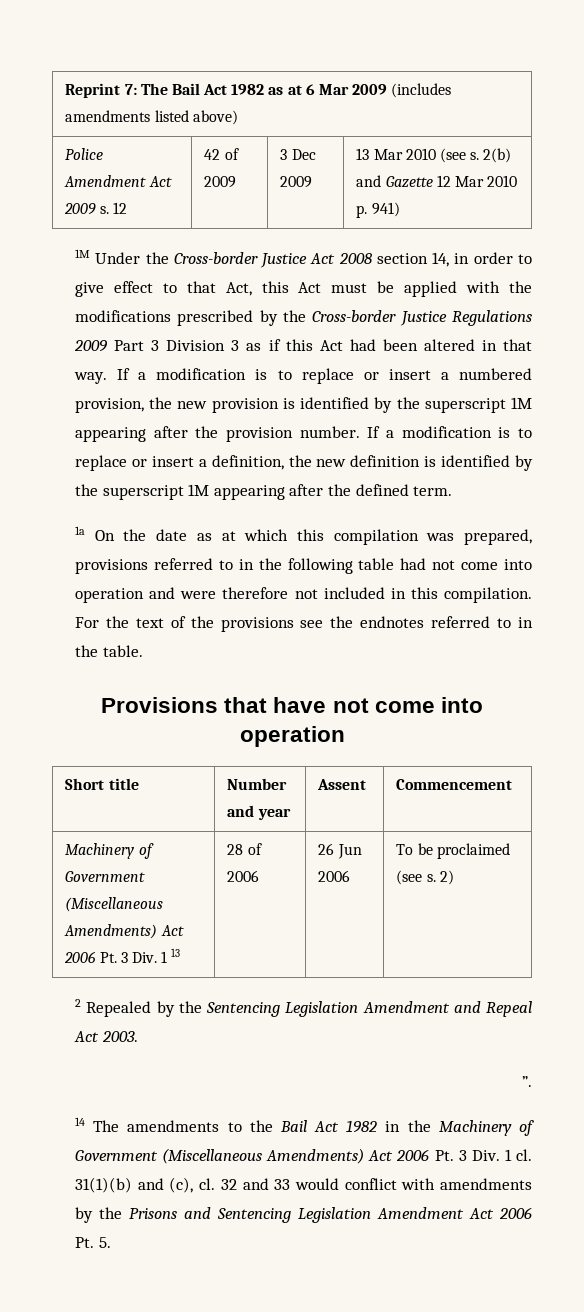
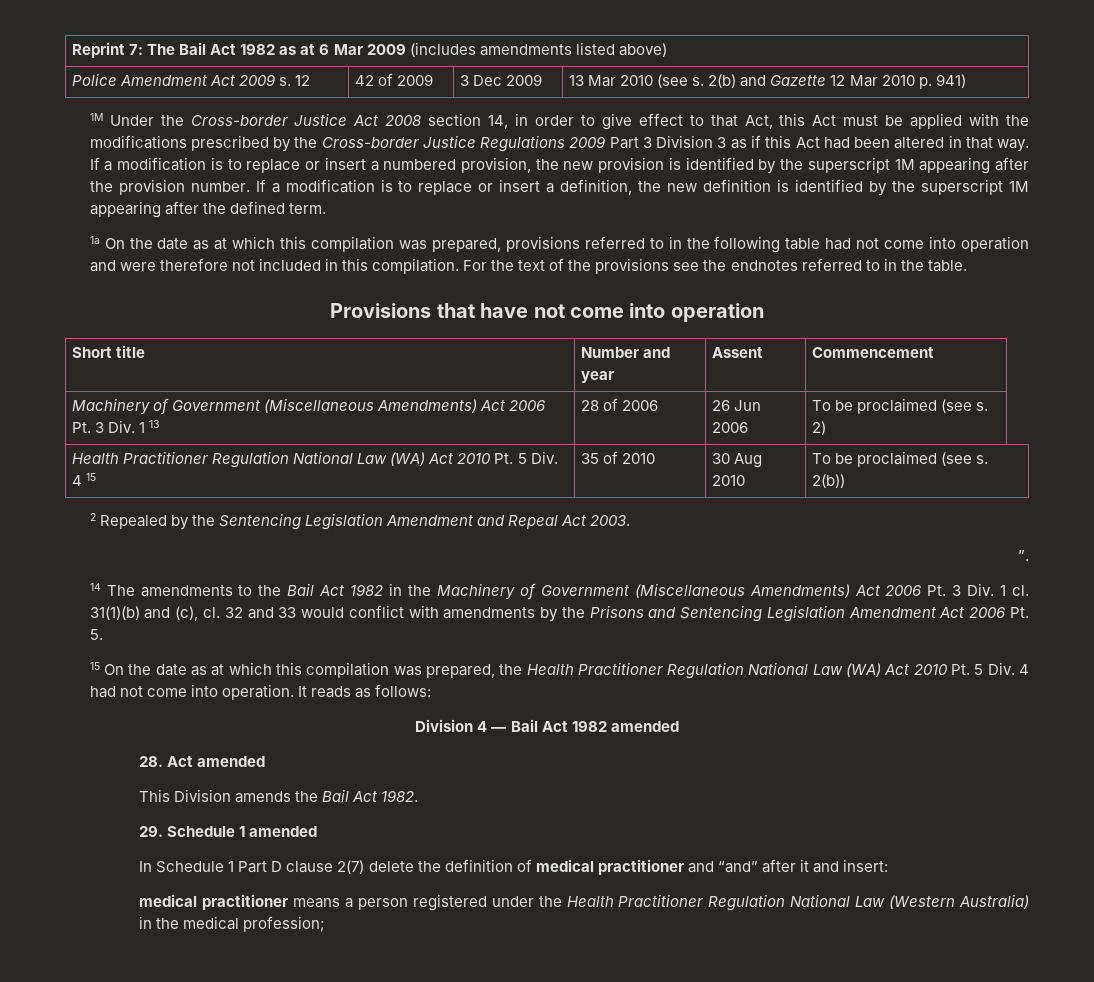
(454, 877) none -> [72,451,558,468] [72,473,97,486] [581,451,656,464] [712,453,763,468] [712,475,746,486] [812,451,989,467] [812,474,846,488] // Health Practitioner Regulation National Law (WA) Act 2010 Pt. 5 Div. 4 15 | 35 of 2010 | 30 Aug 2010 | To be proclaimed (see s. 2(b))
(111, 1242) none -> [89,662,1029,679] [89,684,432,700] [415,719,679,732] [139,756,266,767] [139,789,419,803] [139,826,318,837] [139,859,889,875] [139,894,1029,911] [139,916,326,932] // 15 On the date as at which this compilation was prepared, the Health Practitioner Regulation National Law (WA) Act 2010 Pt. 5 Div. 4 had not come into operation. It reads as follows: // Division 4 — Bail Act 1982 amended // 28. Act amended // This Division amends the Bail Act 1982. // 29. Schedule 1 amended // In Schedule 1 Part D clause 2(7) delete the definition of medical practitioner and “and” after it and insert: // medical practitioner means a person registered under the Health Practitioner Regulation National Law (Western Australia) in the medical profession;

